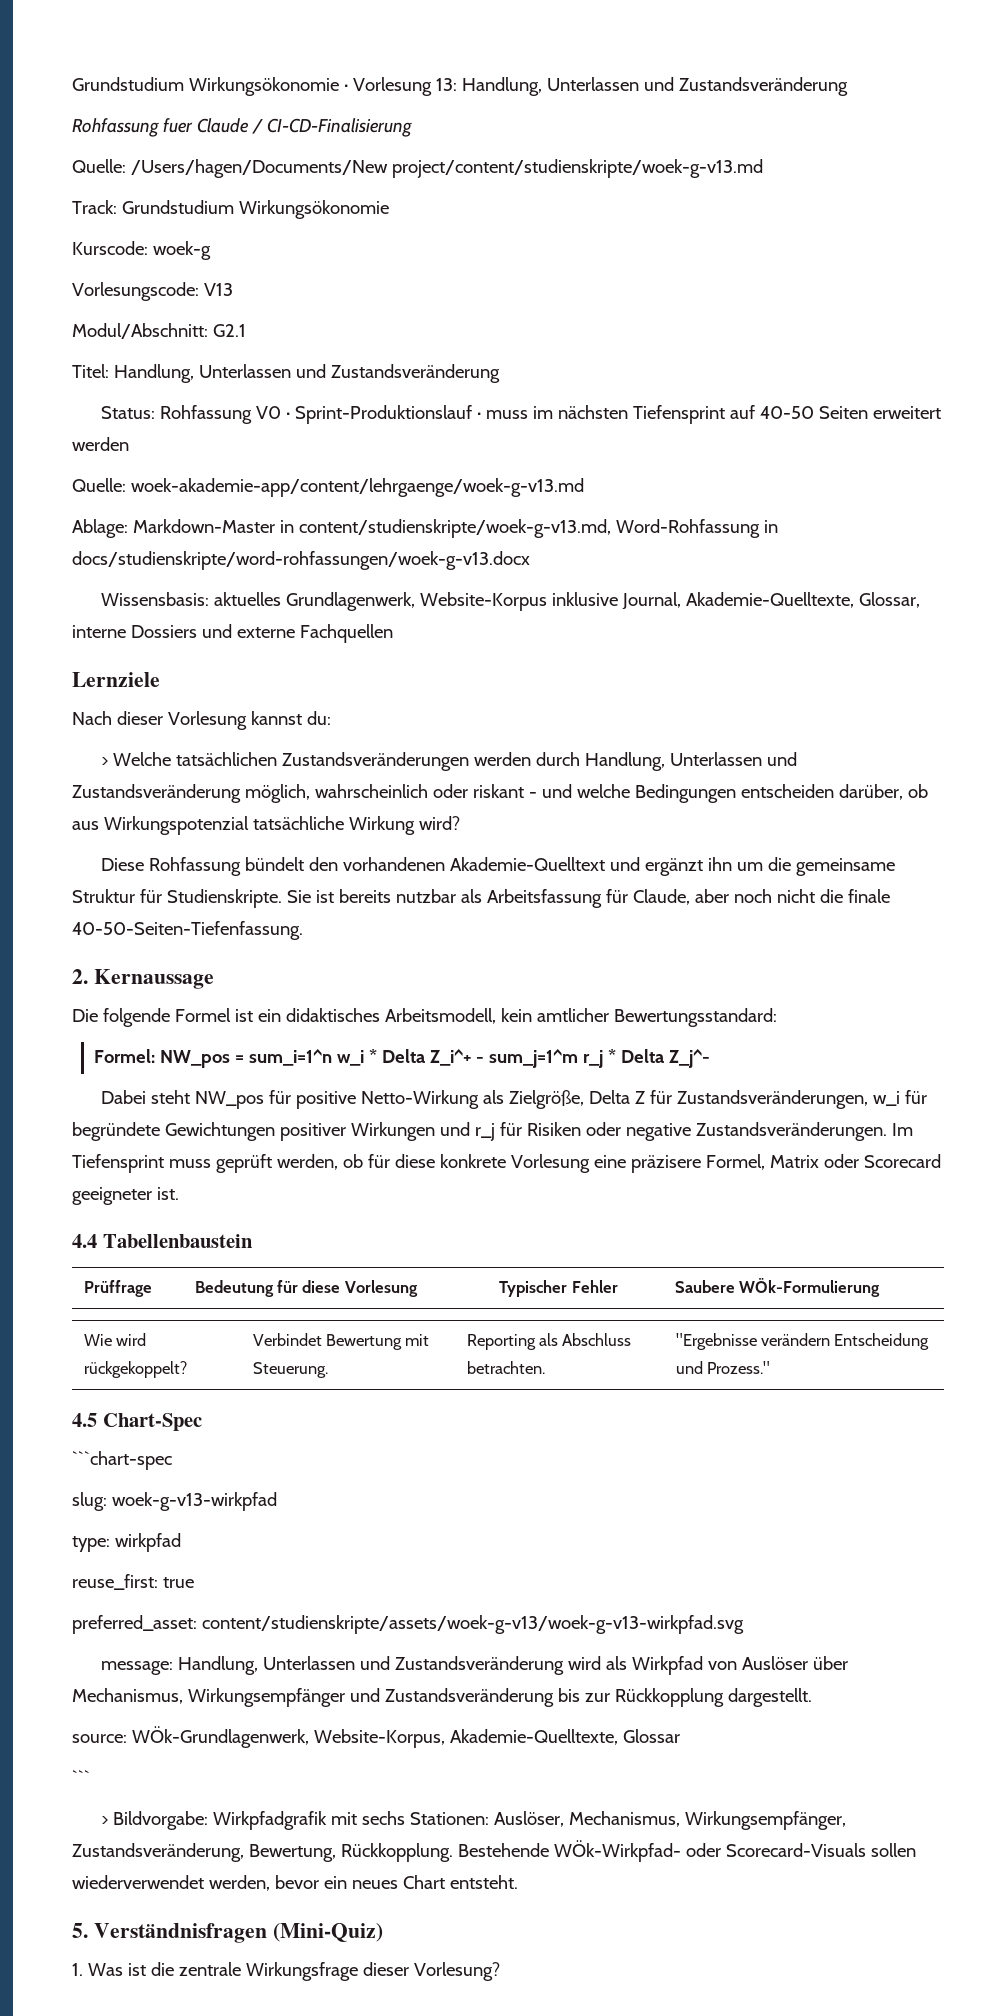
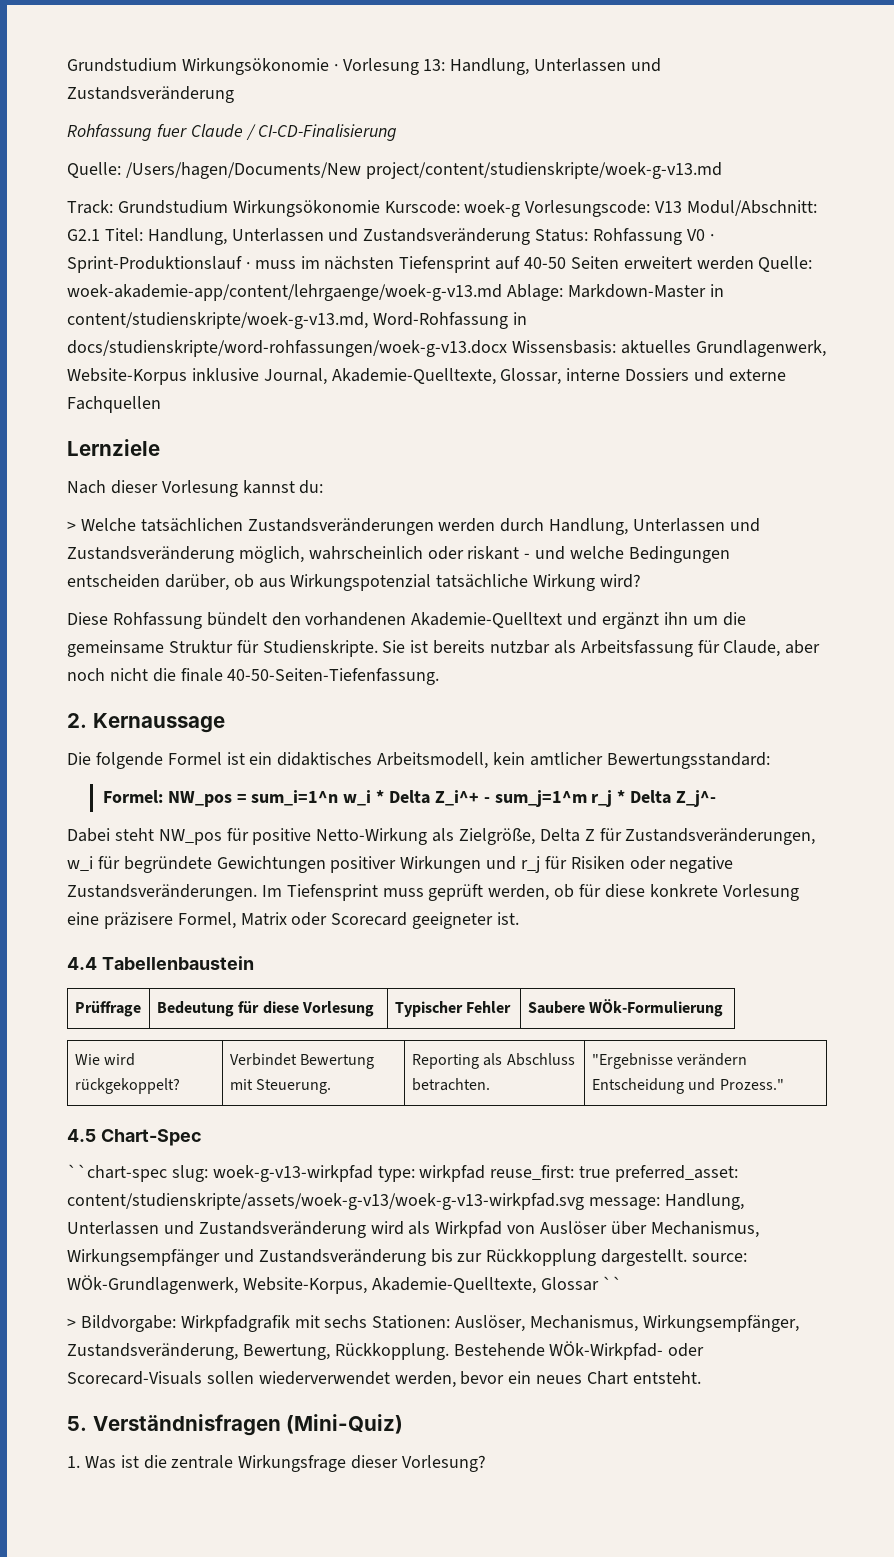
(389, 209) // -> (380, 208) none
(211, 250) // -> (521, 208) none
(233, 289) // -> (683, 207) none
(246, 330) // -> (100, 235) none
(500, 373) // -> (531, 236) none
(129, 444) // -> (754, 263) none
(584, 487) // -> (502, 292) none
(530, 560) // -> (507, 348) none
[72,1451,172,1470] ```chart-spec // -> [67,1164,167,1182] ``chart-spec
(277, 1501) // -> (373, 1173) none
(181, 1542) // -> (486, 1173) none
(194, 1582) // -> (611, 1172) none
(744, 1624) // -> (584, 1201) none
(812, 1697) // -> (688, 1257) none
[72,1770,90,1784] // ``` -> [602,1276,623,1290] ``

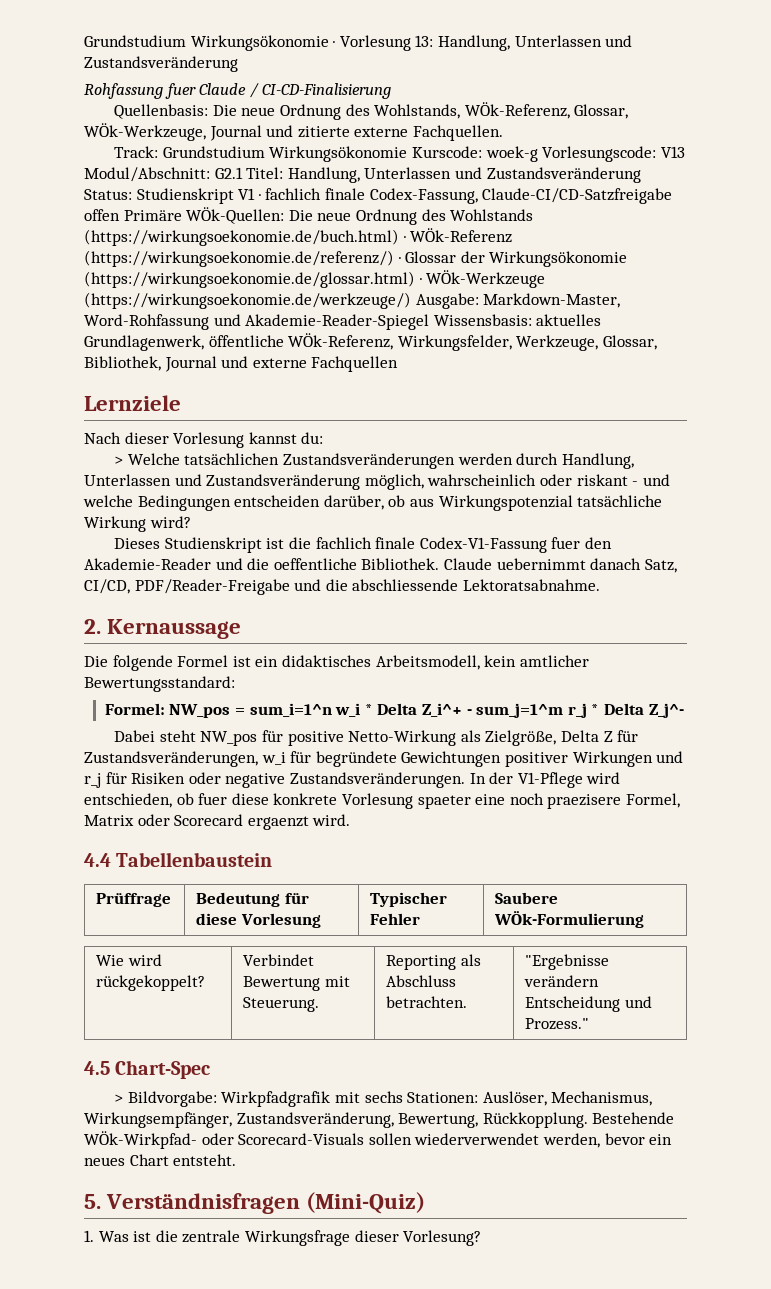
[67,162,722,179] Quelle: /Users/hagen/Documents/New project/content/studienskripte/woek-g-v13.md -> [114,102,629,120] [84,123,503,141] Quellenbasis: Die neue Ordnung des Wohlstands, WÖk-Referenz, Glossar, WÖk-Werkzeuge, Journal und zitierte externe Fachquellen.
[593,228,714,245] [67,256,813,273] [67,284,724,301] [67,312,527,329] [67,340,826,357] [67,368,690,385] Rohfassung V0 · Sprint-Produktionslauf · muss im nächsten Tiefensprint auf 40-50 Seiten erweitert werden Quelle: woek-akademie-app/content/lehrgaenge/woek-g-v13.md Ablage: Markdown-Master in content/studienskripte/woek-g-v13.md, Word-Rohfassung in docs/studienskripte/word-rohfassungen/woek-g-v13.docx Wissensbasis: aktuelles Grundlagenwerk, Website-Korpus inklusive Journal, Akademie-Quelltexte, Glossar, interne Dossiers -> [136,188,673,204] [84,207,534,225] [84,228,513,246] [84,250,628,267] [84,270,546,288] [84,292,621,309] [84,314,602,330] [84,333,657,351] [84,356,217,372] Studienskript V1 · fachlich finale Codex-Fassung, Claude-CI/CD-Satzfreigabe offen Primäre WÖk-Quellen: Die neue Ordnung des Wohlstands (https://wirkungsoekonomie.de/buch.html) · WÖk-Referenz (https://wirkungsoekonomie.de/referenz/) · Glossar der Wirkungsökonomie (https://wirkungsoekonomie.de/glossar.html) · WÖk-Werkzeuge (https://wirkungsoekonomie.de/werkzeuge/) Ausgabe: Markdown-Master, Word-Rohfassung und Akademie-Reader-Spiegel Wissensbasis: aktuelles Grundlagenwerk, öffentliche WÖk-Referenz, Wirkungsfelder, Werkzeuge, Glossar, Bibliothek, Journal
[67,612,746,629] [67,640,821,657] [67,668,440,685] Diese Rohfassung bündelt den vorhandenen Akademie-Quelltext und ergänzt ihn um die gemeinsame Struktur für Studienskripte. Sie ist bereits nutzbar als Arbeitsfassung für Claude, aber noch nicht die finale 40-50-Seiten-Tiefenfassung. -> [114,537,612,553] [84,558,677,573] [84,579,600,595] Dieses Studienskript ist die fachlich finale Codex-V1-Fassung fuer den Akademie-Reader und die oeffentliche Bibliothek. Claude uebernimmt danach Satz, CI/CD, PDF/Reader-Freigabe und die abschliessende Lektoratsabnahme.
[261,884,799,901] [67,912,173,929] Im Tiefensprint muss geprüft werden, ob für diese konkrete Vorlesung eine präzisere -> [469,772,621,788] [84,793,622,809] In der V1-Pflege wird entschieden, ob fuer diese konkrete Vorlesung spaeter eine noch praezisere
[412,912,520,929] geeigneter ist. -> [247,814,351,830] ergaenzt wird.
[67,1164,739,1182] [67,1193,744,1210] [67,1221,759,1238] [67,1249,748,1266] [67,1275,623,1294] // ``chart-spec slug: woek-g-v13-wirkpfad type: wirkpfad reuse_first: true preferred_asset: content/studienskripte/assets/woek-g-v13/woek-g-v13-wirkpfad.svg message: Handlung, Unterlassen und Zustandsveränderung wird als Wirkpfad von Auslöser über Mechanismus, Wirkungsempfänger und Zustandsveränderung bis zur Rückkopplung dargestellt. source: WÖk-Grundlagenwerk, Website-Korpus, Akademie-Quelltexte, Glossar `` -> (211, 1069) none

